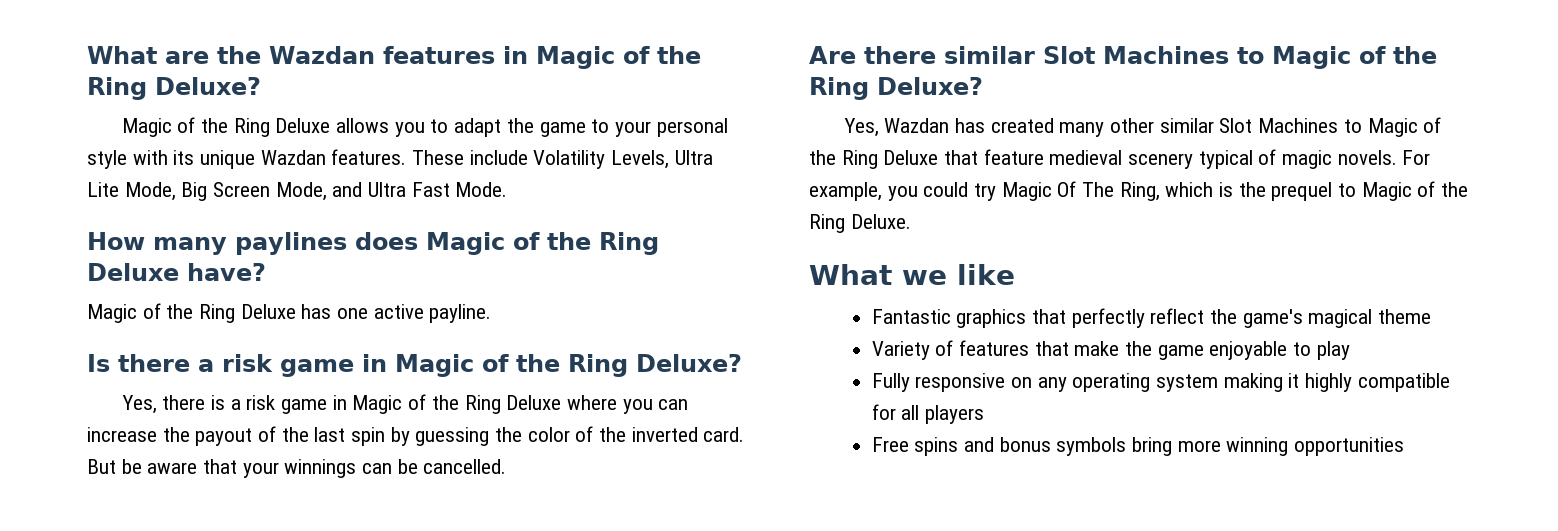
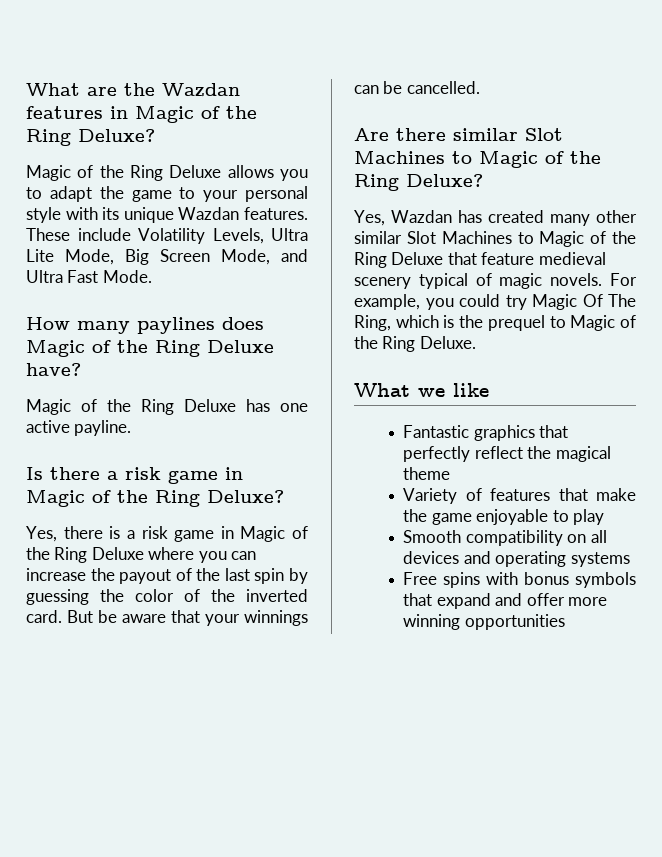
[1242,309,1303,328] game's -> (552, 452) none
[871,373,1450,392] [871,404,984,424] Fully responsive on any operating system making it highly compatible for all players -> [403,530,607,546] [403,551,630,567] Smooth compatibility on all devices and operating systems
[963,437,994,452] and -> [486,572,519,585] with
[1131,437,1172,456] bring -> [403,593,565,609] that expand and offer

